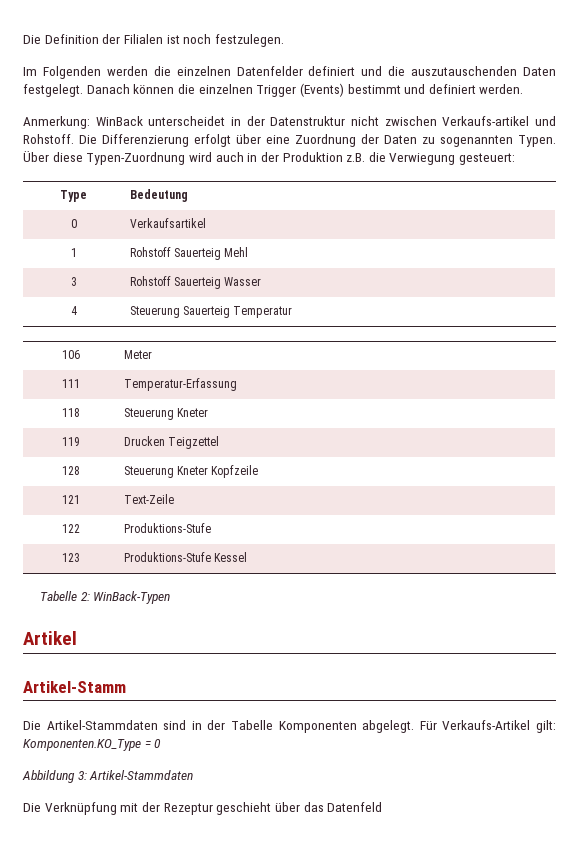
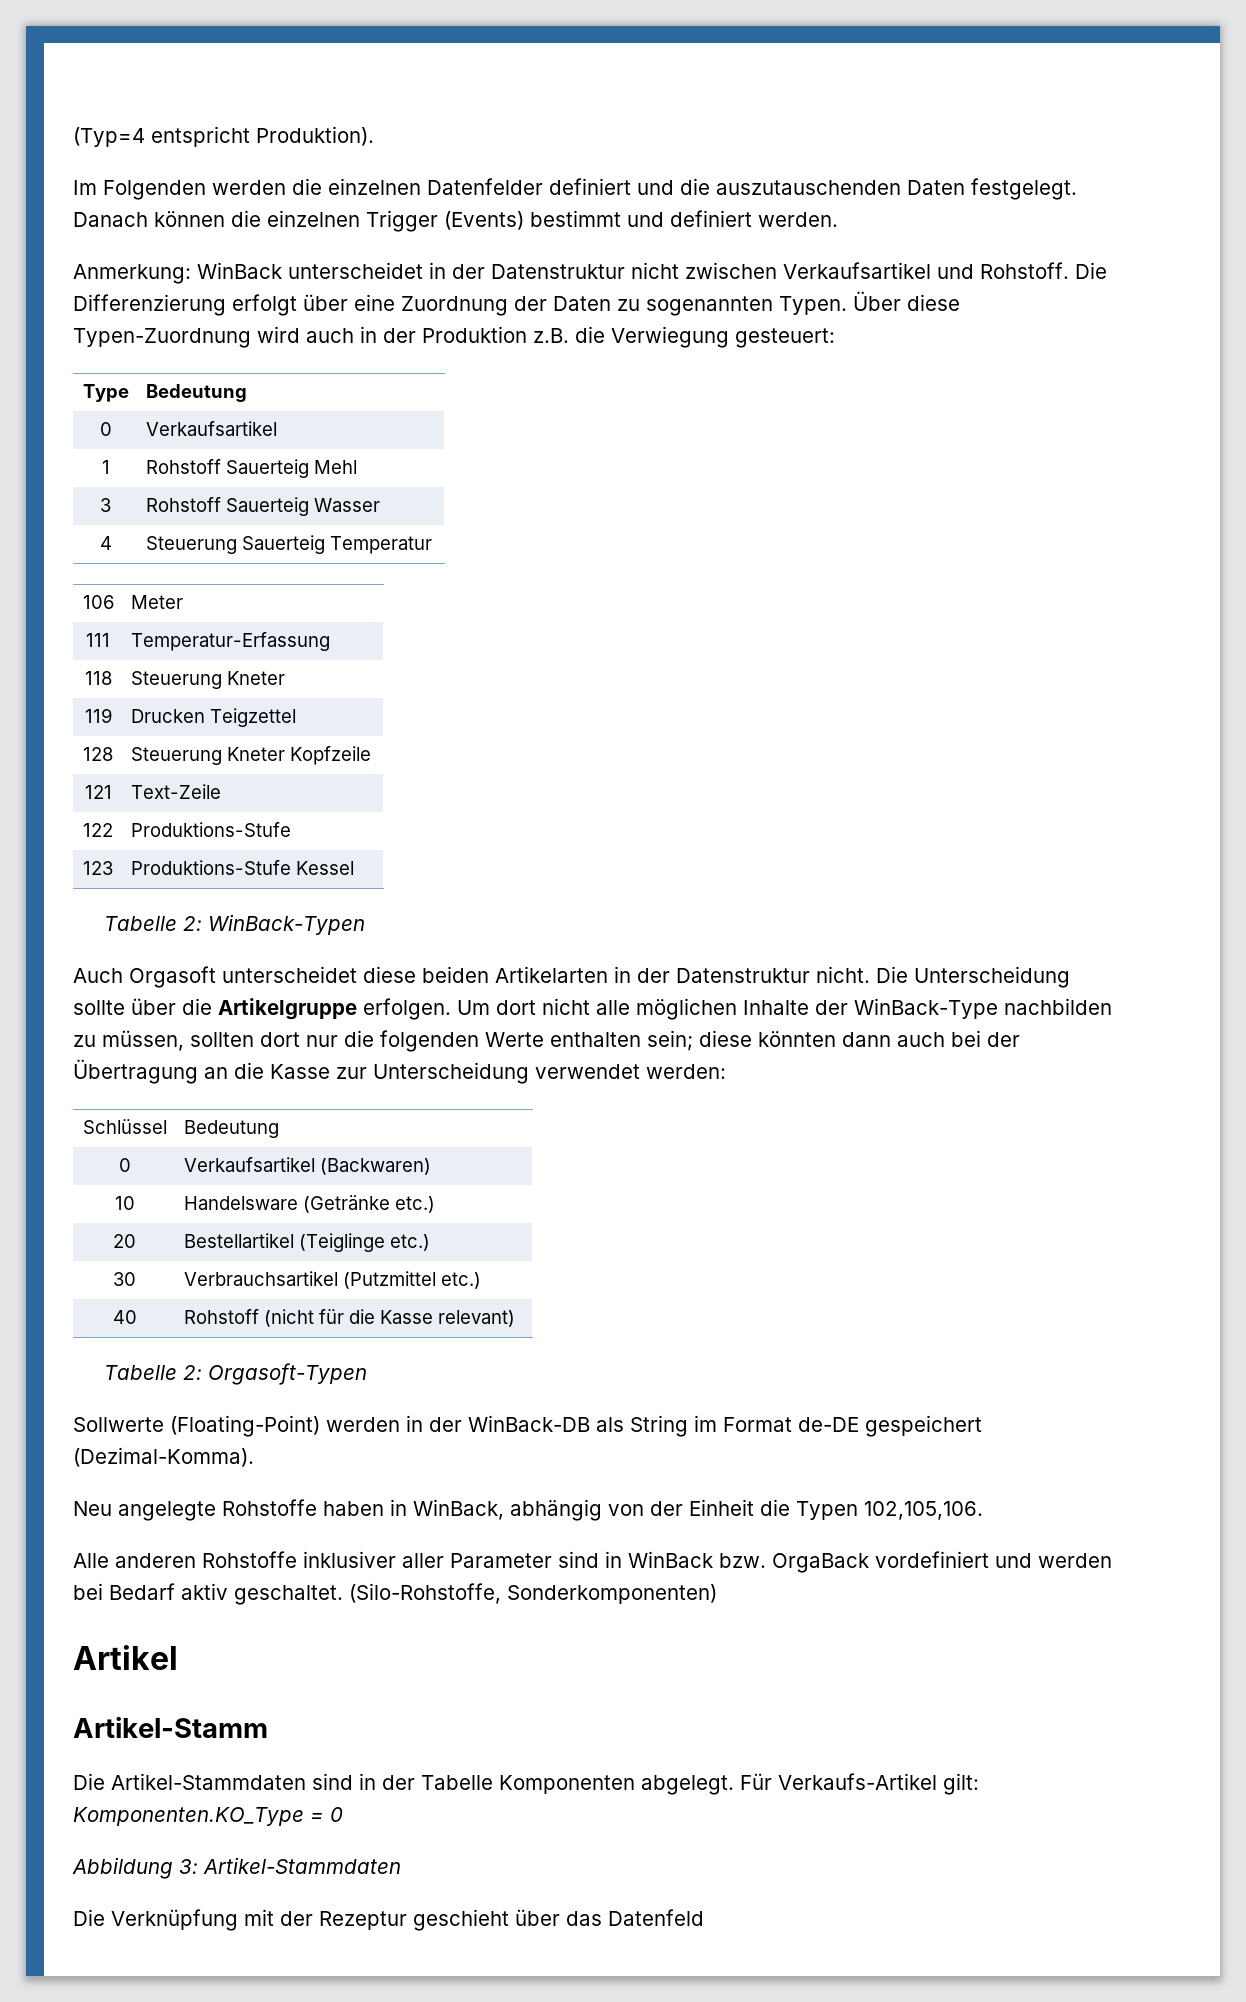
[23,34,284,47] Die Definition der Filialen ist noch festzulegen. -> [73,126,374,147] (Typ=4 entspricht Produktion).
[442,116,530,126] Verkaufs-artikel -> [783,262,931,279] Verkaufsartikel
(171, 597) none -> [73,966,1070,988] [73,998,1112,1020] [73,1030,1020,1052] [73,1059,726,1084] [82,1119,167,1134] [183,1120,279,1138] [118,1158,131,1172] [183,1157,431,1175] [114,1196,135,1210] [183,1195,435,1213] [113,1234,136,1248] [183,1233,430,1252] [113,1272,136,1286] [183,1271,481,1289] [112,1310,137,1324] [183,1309,515,1327] [103,1363,367,1385] [73,1415,982,1437] [73,1447,254,1467] [73,1499,983,1521] [73,1551,1112,1573] [73,1583,717,1605] // Auch Orgasoft unterscheidet diese beiden Artikelarten in der Datenstruktur nicht. Die Unterscheidung sollte über die Artikelgruppe erfolgen. Um dort nicht alle möglichen Inhalte der WinBack-Type nachbilden zu müssen, sollten dort nur die folgenden Werte enthalten sein; diese könnten dann auch bei der Übertragung an die Kasse zur Unterscheidung verwendet werden: // Schlüssel | Bedeutung // 0 | Verkaufsartikel (Backwaren) // 10 | Handelsware (Getränke etc.) // 20 | Bestellartikel (Teiglinge etc.) // 30 | Verbrauchsartikel (Putzmittel etc.) // 40 | Rohstoff (nicht für die Kasse relevant) // Tabelle 2: Orgasoft-Typen // Sollwerte (Floating-Point) werden in der WinBack-DB als String im Format de-DE gespeichert (Dezimal-Komma). // Neu angelegte Rohstoffe haben in WinBack, abhängig von der Einheit die Typen 102,105,106. // Alle anderen Rohstoffe inklusiver aller Parameter sind in WinBack bzw. OrgaBack vordefiniert und werden bei Bedarf aktiv geschaltet. (Silo-Rohstoffe, Sonderkomponenten)

